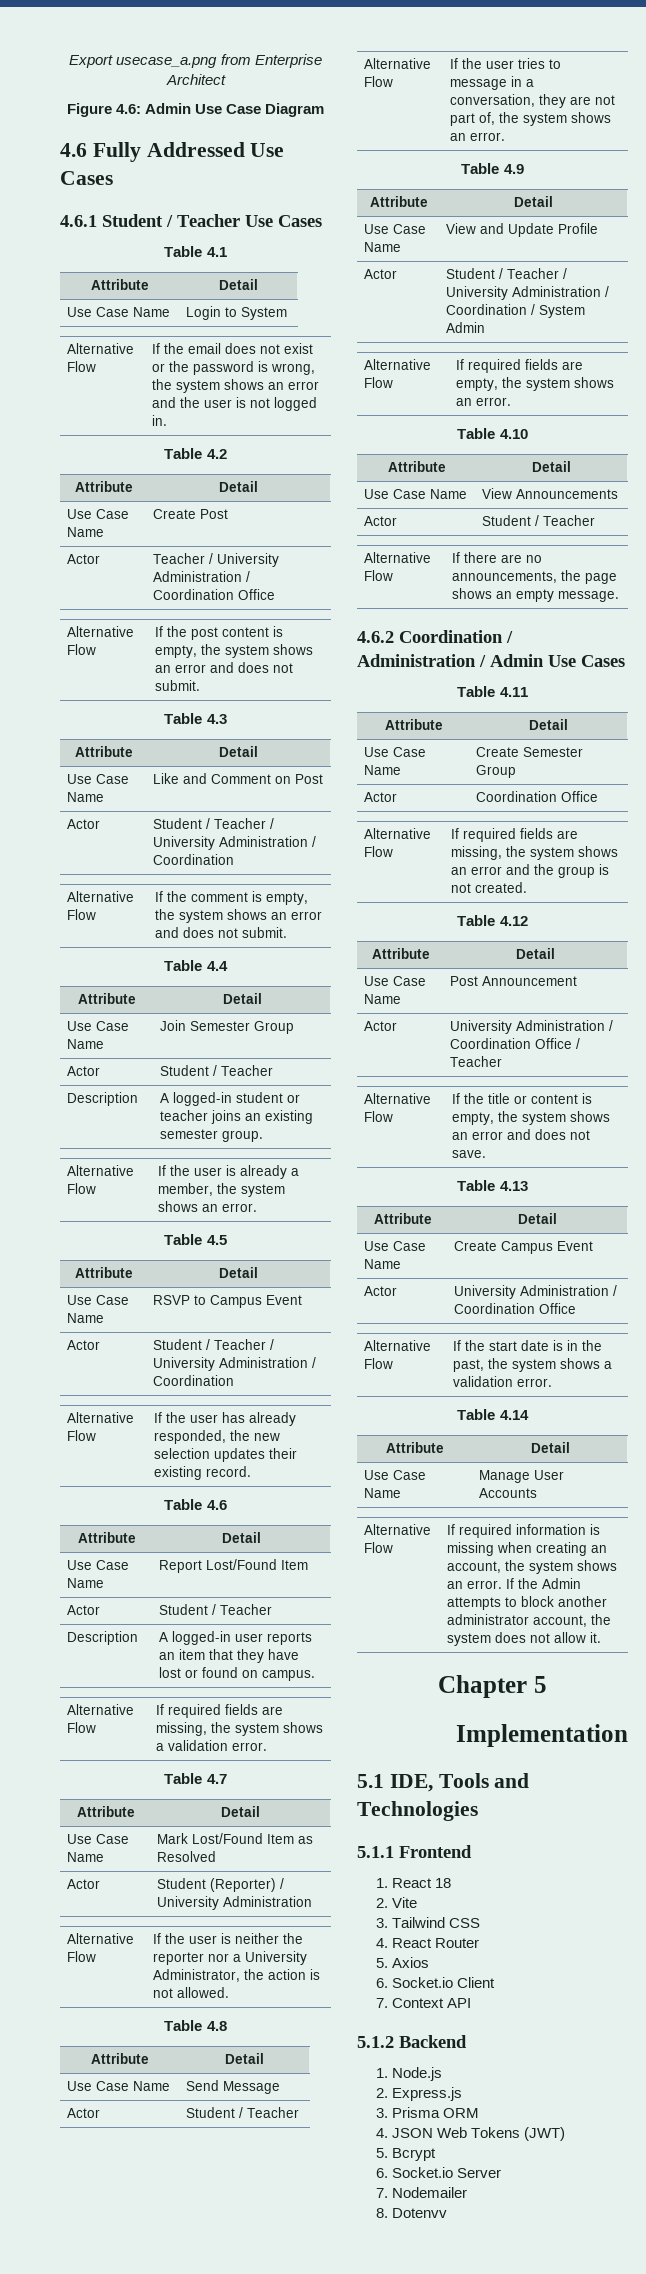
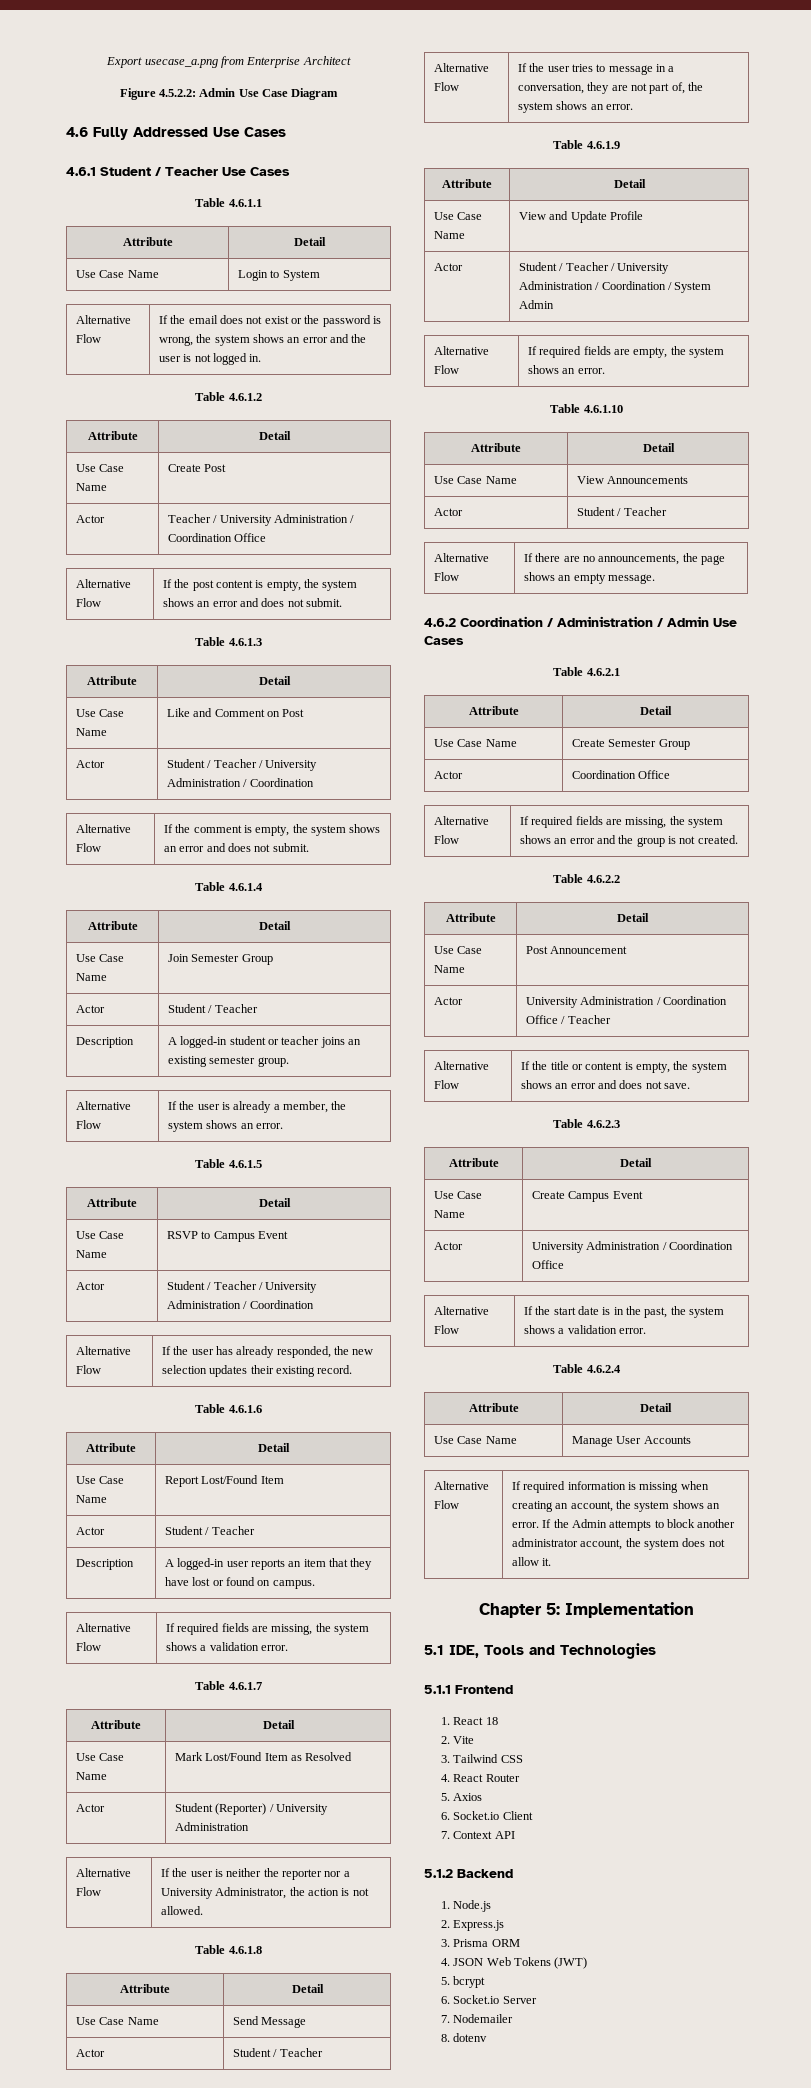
[115,104,141,114] 4.6: -> [158,89,196,97] 4.5.2.2:
[206,247,227,257] 4.1 -> [228,199,262,207] 4.6.1.1
[206,449,227,459] 4.2 -> [228,393,262,401] 4.6.1.2
[206,714,227,724] 4.3 -> [228,638,262,646] 4.6.1.3
[206,961,228,971] 4.4 -> [228,883,263,891] 4.6.1.4
[206,1235,227,1245] 4.5 -> [228,1160,262,1168] 4.6.1.5
[206,1500,227,1510] 4.6 -> [228,1405,262,1413] 4.6.1.6
[206,1774,227,1784] 4.7 -> [228,1682,262,1690] 4.6.1.7
[206,2021,227,2031] 4.8 -> [228,1946,262,1954] 4.6.1.8
[503,164,524,174] 4.9 -> [586,141,620,149] 4.6.1.9
[499,429,528,439] 4.10 -> [583,405,623,413] 4.6.1.10
[499,687,528,697] 4.11 -> [586,668,620,676] 4.6.2.1
[499,916,528,926] 4.12 -> [586,875,620,883] 4.6.2.2
[499,1181,528,1191] 4.13 -> [586,1120,620,1128] 4.6.2.3
[499,1410,529,1420] 4.14 -> [586,1365,621,1373] 4.6.2.4
[533,1676,547,1693] 5 // -> [546,1603,560,1615] 5:
[391,2148,436,2161] Bcrypt -> [453,1976,486,1988] bcrypt
[391,2208,447,2218] Dotenvv -> [453,2033,488,2042] dotenv

